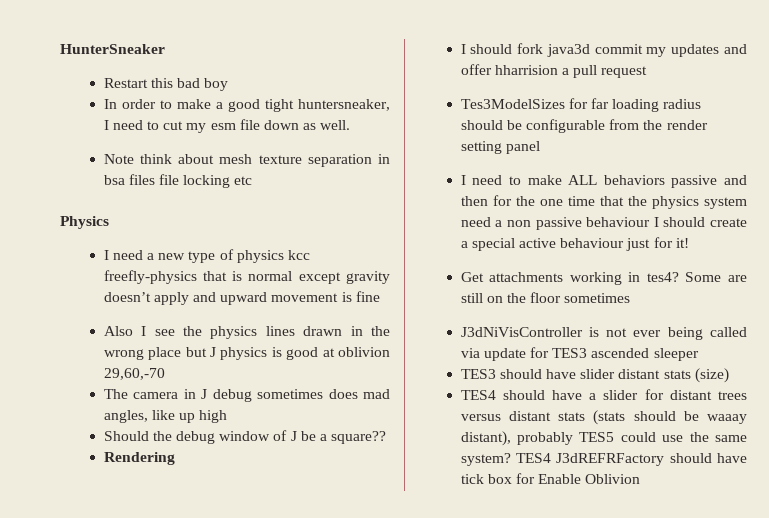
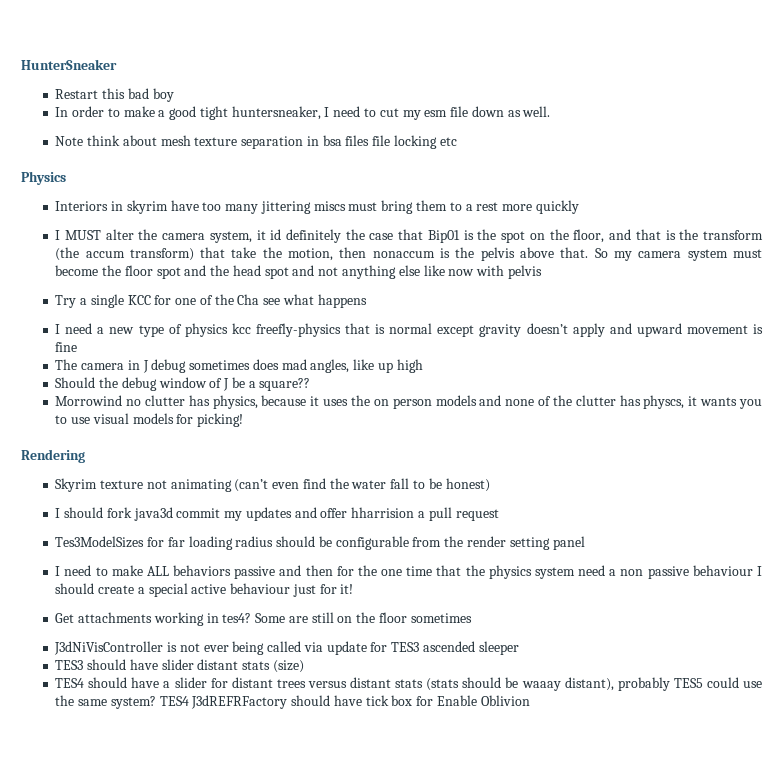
(109, 222) none -> [55,200,579,214] [55,229,764,243] [55,247,762,261] [55,265,542,279] [55,294,367,308] // Interiors in skyrim have too many jittering miscs must bring them to a rest more quickly // I MUST alter the camera system, it id definitely the case that Bip01 is the spot on the floor, and that is the transform (the accum transform) that take the motion, then nonaccum is the pelvis above that. So my camera system must become the floor spot and the head spot and not anything else like now with pelvis // Try a single KCC for one of the Cha see what happens
[103,326,390,339] [103,347,390,360] [103,368,165,380] // Also I see the physics lines drawn in the wrong place but J physics is good at oblivion 29,60,-70 -> (78, 347) none
[103,452,175,465] Rendering -> [55,395,762,409] [55,413,244,427] [21,449,85,463] [55,478,490,492] Morrowind no clutter has physics, because it uses the on person models and none of the clutter has physcs, it wants you to use visual models for picking! // Rendering // Skyrim texture not animating (can’t even find the water fall to be honest)

